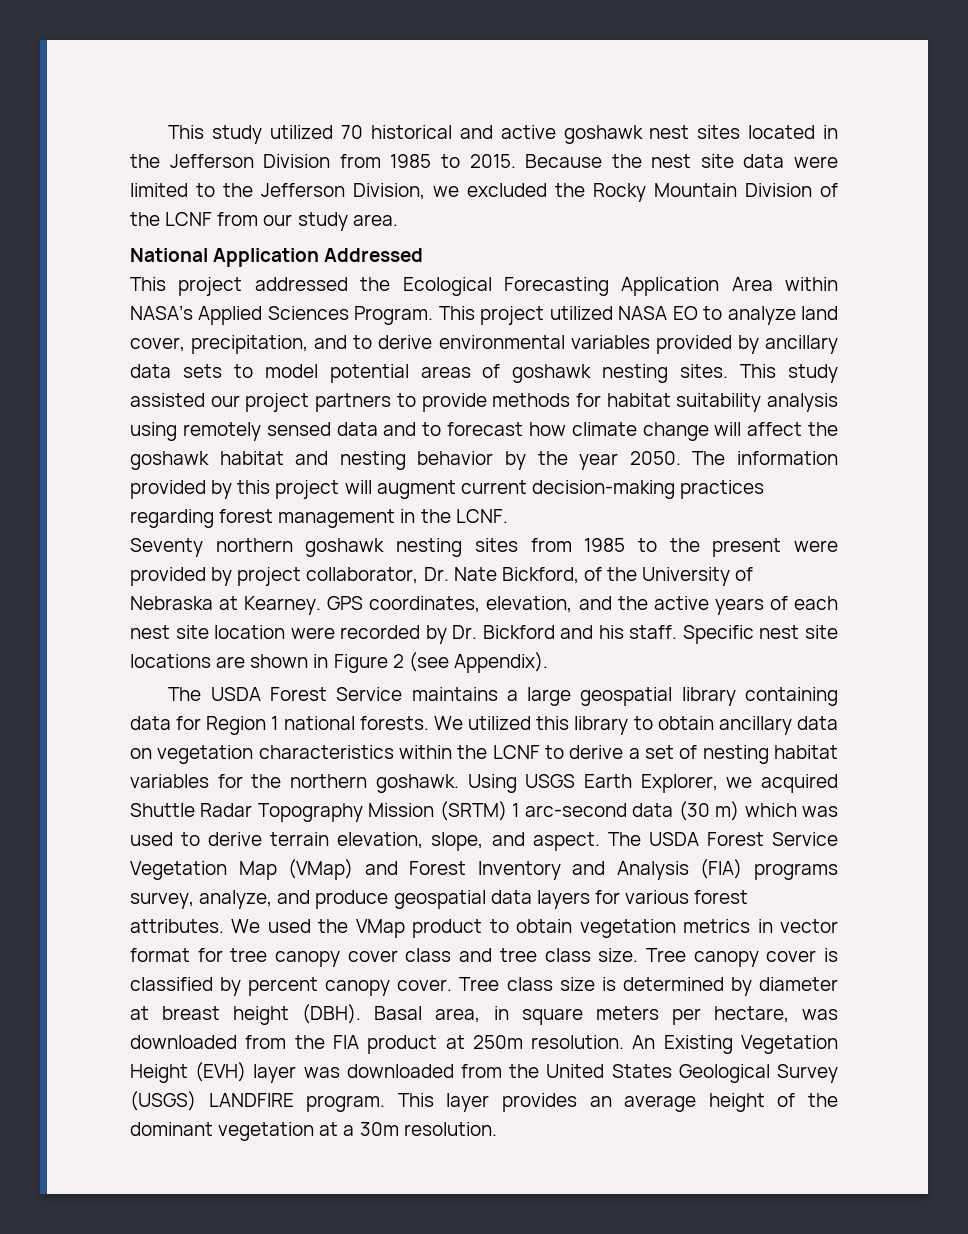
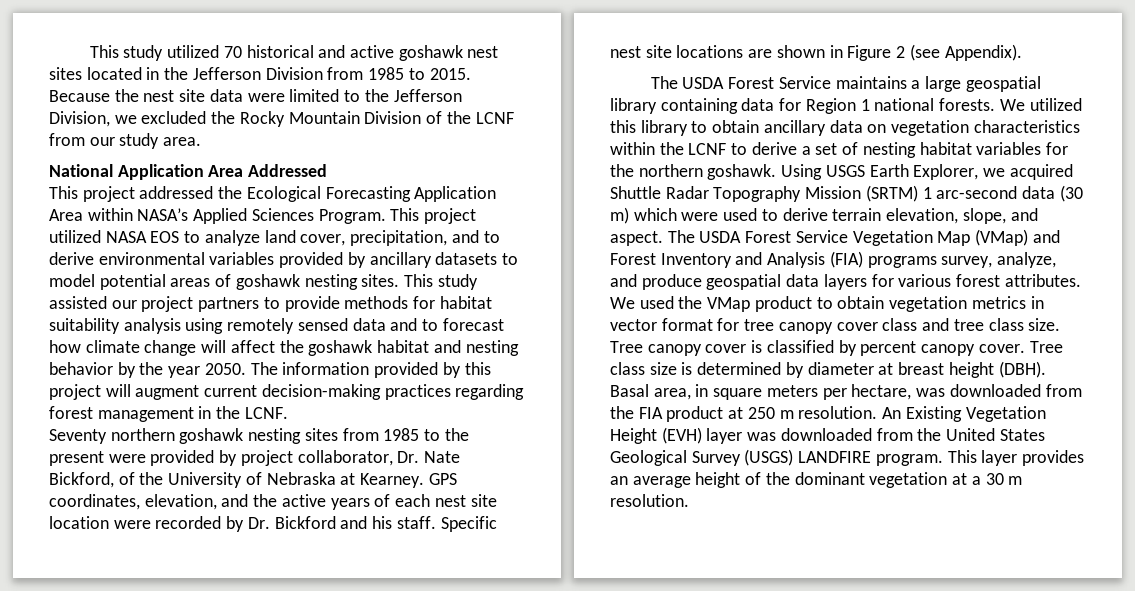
(320, 257) none -> [208,165,244,177] Area
[672,306,698,320] EO -> [150,231,180,243] EOS
[130,364,222,378] data sets -> [435,252,498,265] datasets
[802,806,839,817] was -> [681,212,719,221] were
[472,1035,523,1049] 250m -> [747,407,794,419] 250 m
[359,1122,399,1136] 30m -> [985,473,1023,485] 30 m

